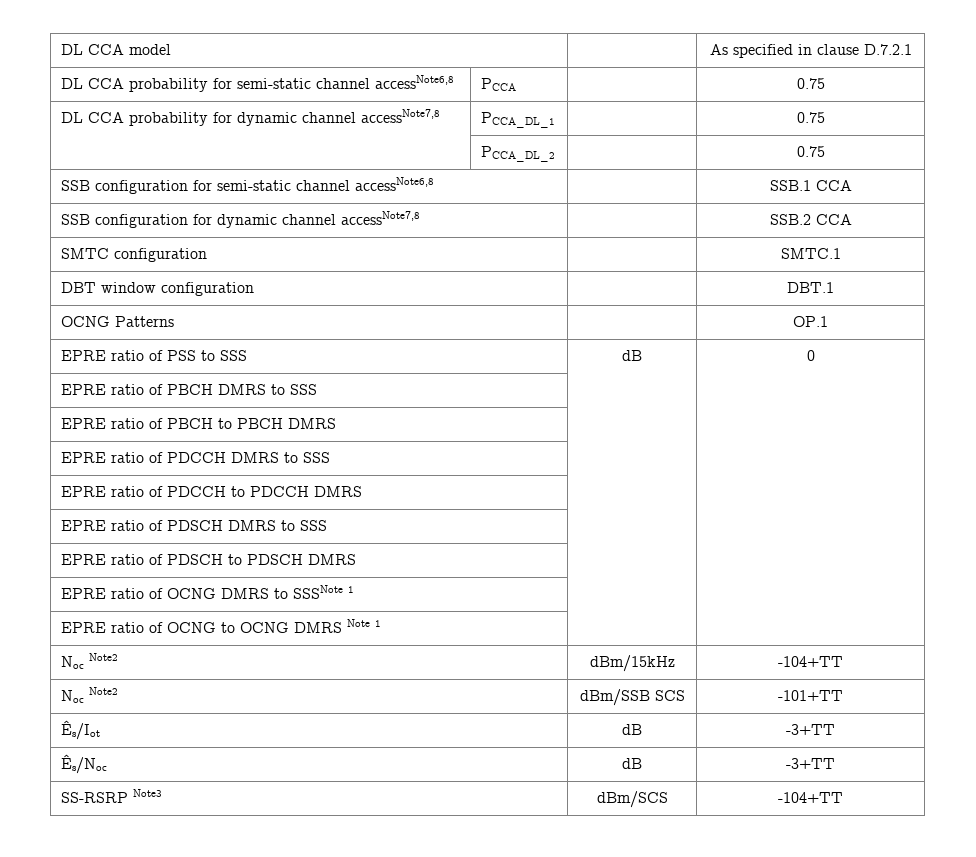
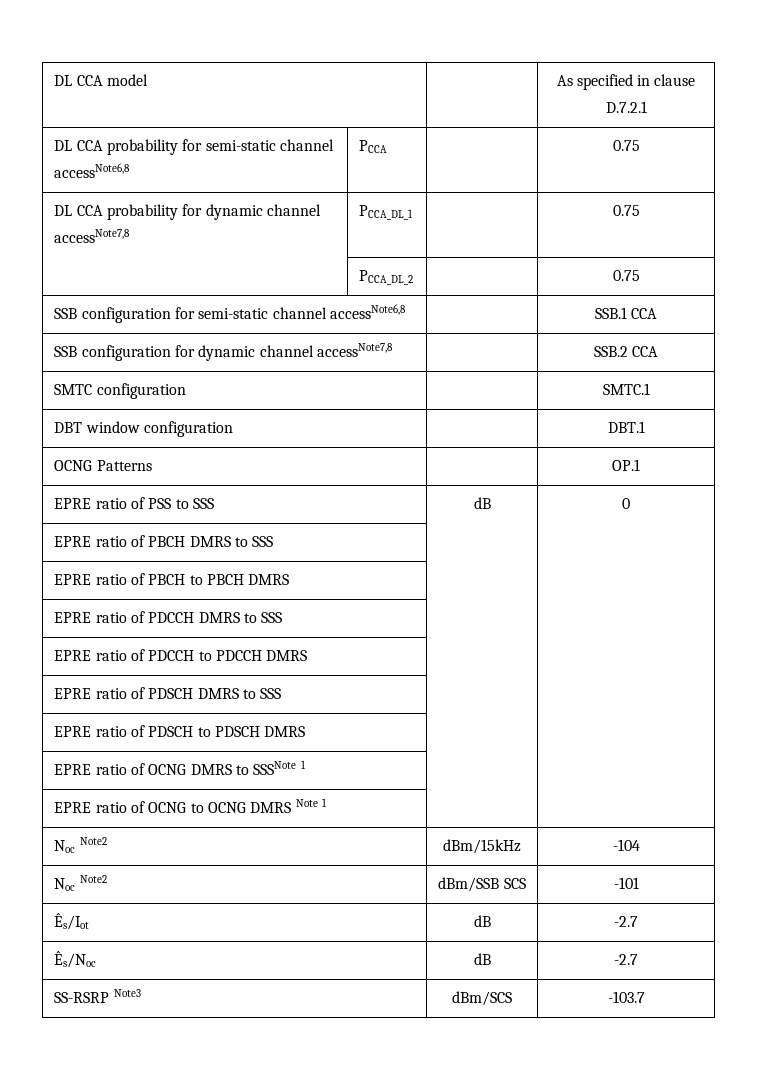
[778,656,843,667] -104+TT -> [612,839,640,851] -104
[778,690,843,701] -101+TT -> [613,877,639,889] -101
[786,724,835,735] -3+TT -> [614,916,638,927] -2.7
[786,758,835,769] -3+TT -> [614,954,638,965] -2.7
[778,792,843,803] -104+TT -> [607,991,645,1003] -103.7

